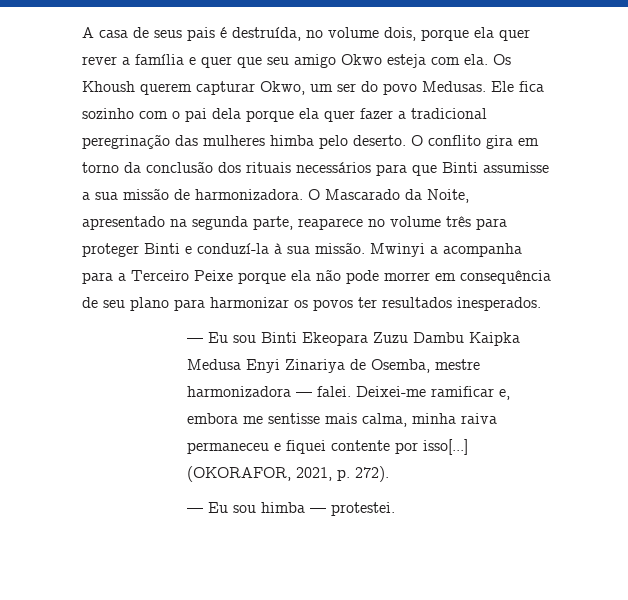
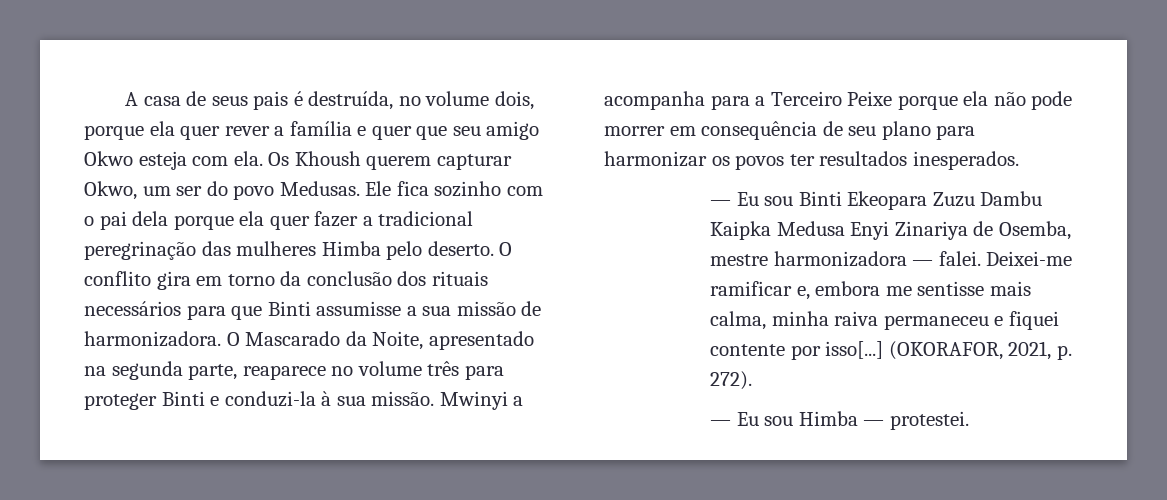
[270,135,314,146] himba -> [321,241,381,256] Himba
[197,243,269,254] conduzí-la -> [224,391,316,407] conduzi-la
[261,502,306,513] himba -> [798,411,858,426] Himba

